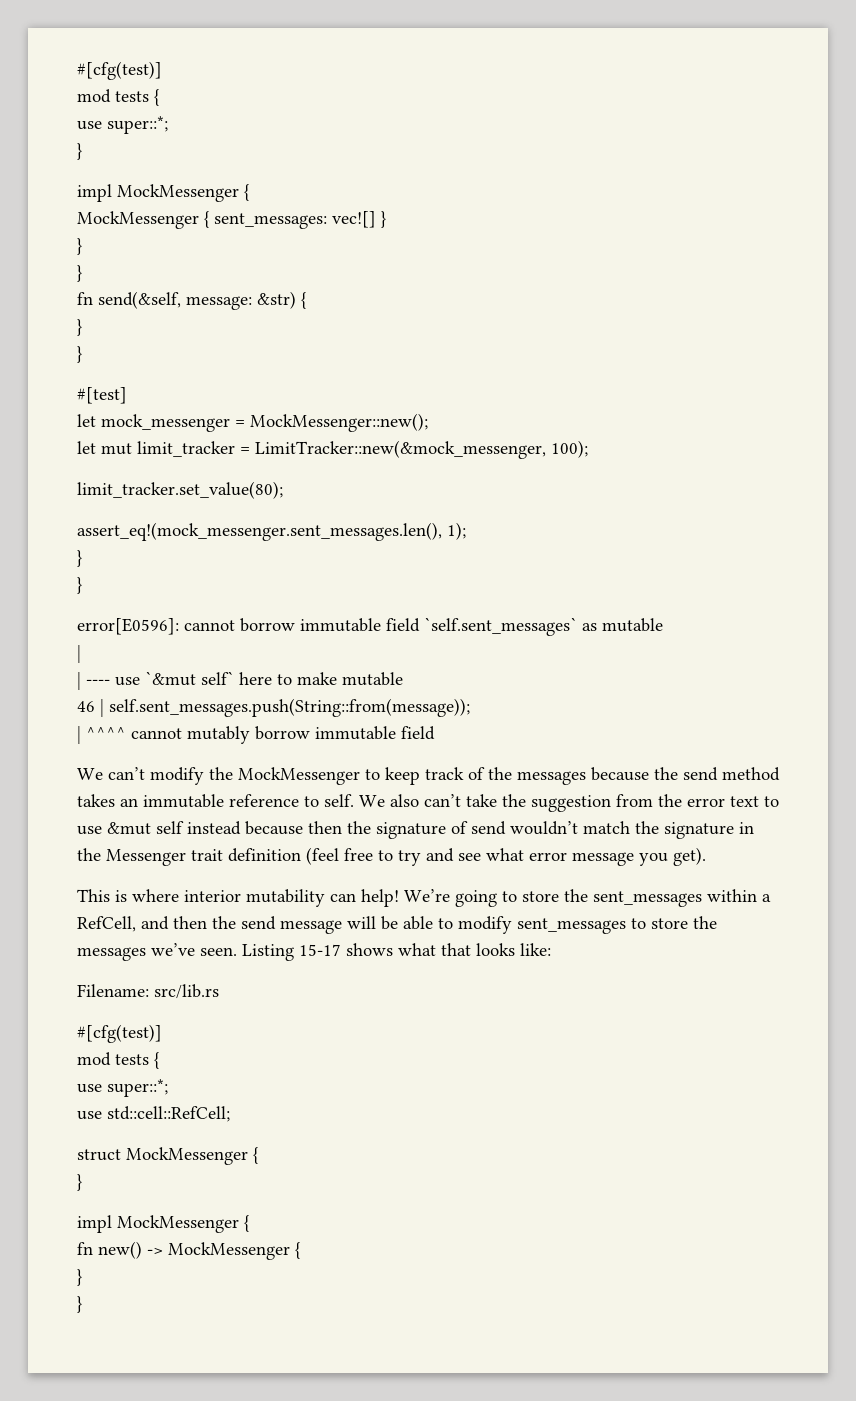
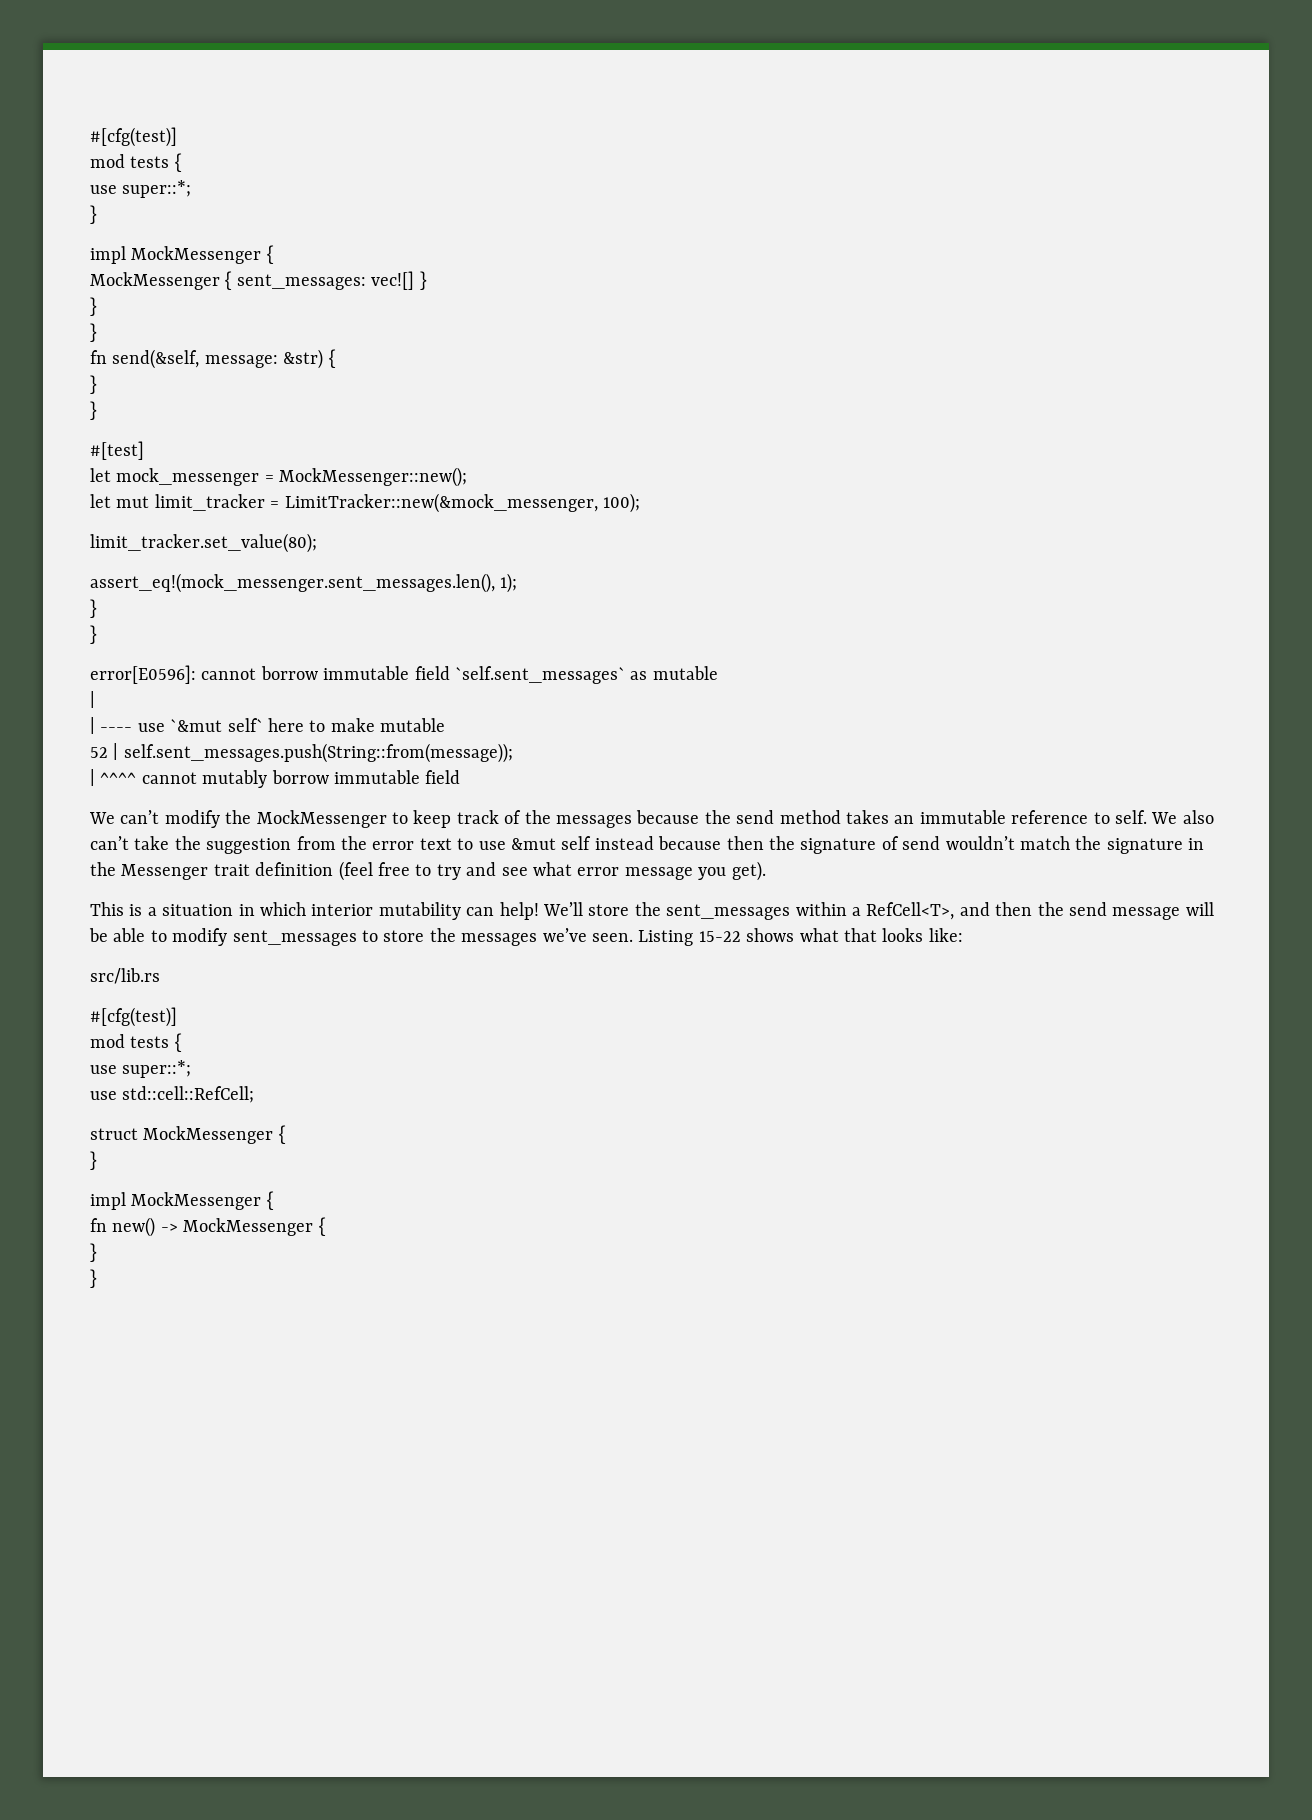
[77,701,95,712] 46 -> [90,747,108,758] 52
[132,889,179,902] where -> [147,902,306,916] a situation in which
[404,889,517,907] We’re going to -> [542,902,583,916] We’ll
[77,916,136,932] RefCell, -> [866,902,955,920] RefCell<T>,
[299,944,341,956] 15-17 -> [698,931,741,942] 15-22
[77,984,149,997] Filename: -> (963, 935) none

